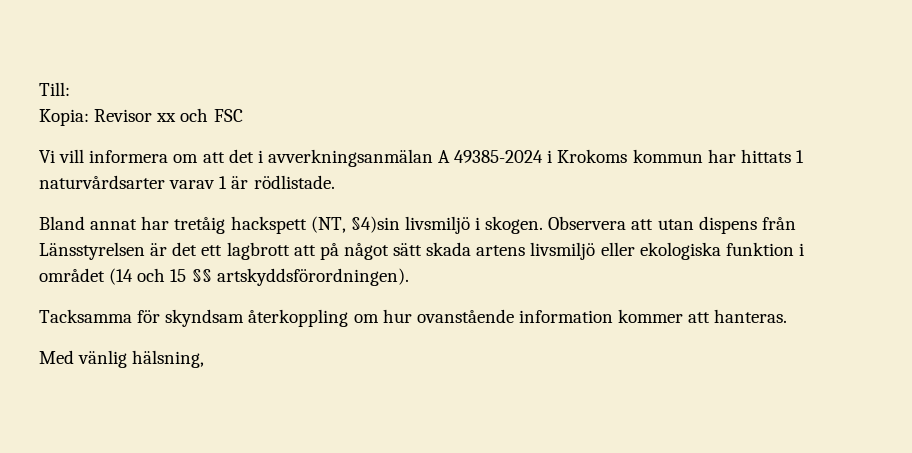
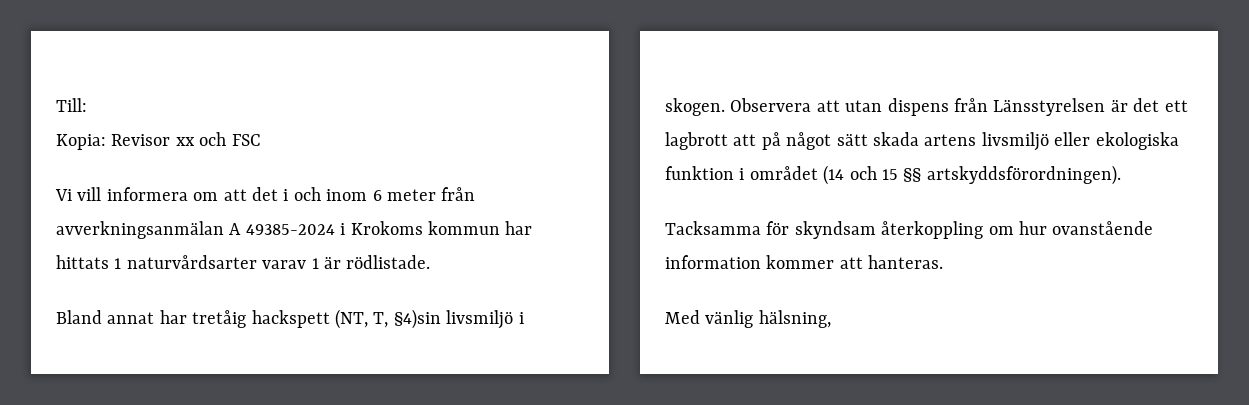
(263, 156) none -> [293,187,476,201] och inom 6 meter från
(346, 224) none -> [373,312,389,328] T,

